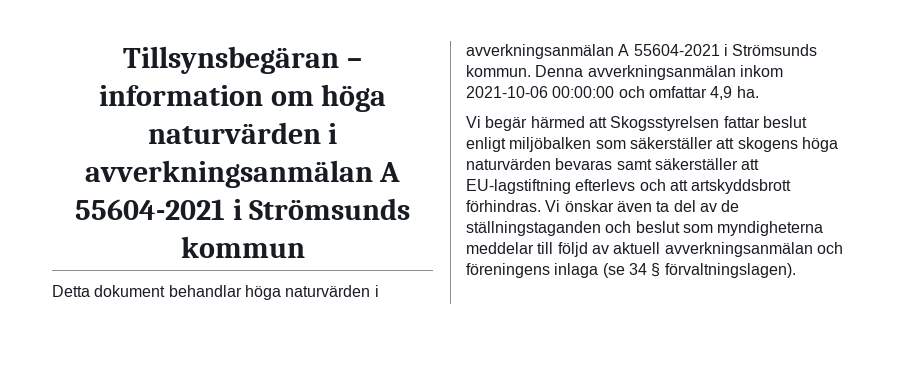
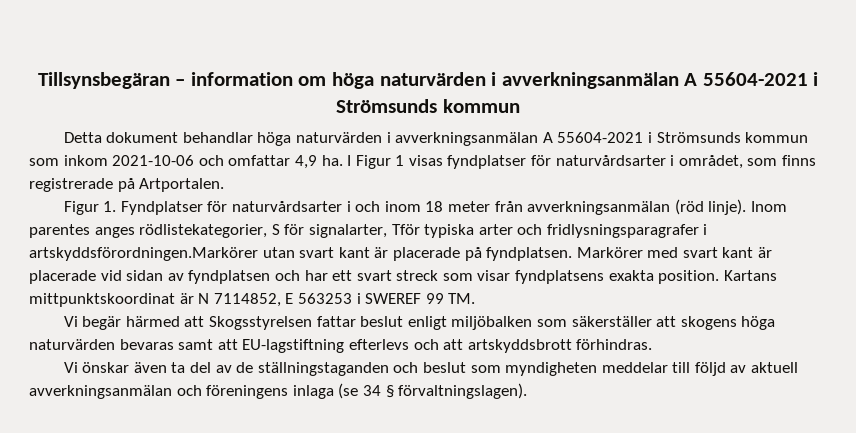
[466,65,736,80] kommun. Denna avverkningsanmälan -> [745,132,809,143] [29,158,59,166] kommun som
[552,86,615,98] 00:00:00 -> (195, 160) none
(759, 92) none -> [347,155,817,169] [29,178,225,192] [63,199,787,215] [29,224,708,238] [29,247,773,261] [29,270,777,284] [29,293,476,307] I Figur 1 visas fyndplatser för naturvårdsarter i området, som finns registrerade på Artportalen. // Figur 1. Fyndplatser för naturvårdsarter i och inom 18 meter från avverkningsanmälan (röd linje). Inom parentes anges rödlistekategorier, S för signalarter, Tför typiska arter och fridlysningsparagrafer i artskyddsförordningen.Markörer utan svart kant är placerade på fyndplatsen. Markörer med svart kant är placerade vid sidan av fyndplatsen och har ett svart streck som visar fyndplatsens exakta position. Kartans mittpunktskoordinat är N 7114852, E 563253 i SWEREF 99 TM.
[654,158,738,170] säkerställer -> (214, 344) none
(541, 206) none -> (653, 344) //
[717,221,824,236] myndigheterna -> [505,362,598,376] myndigheten

